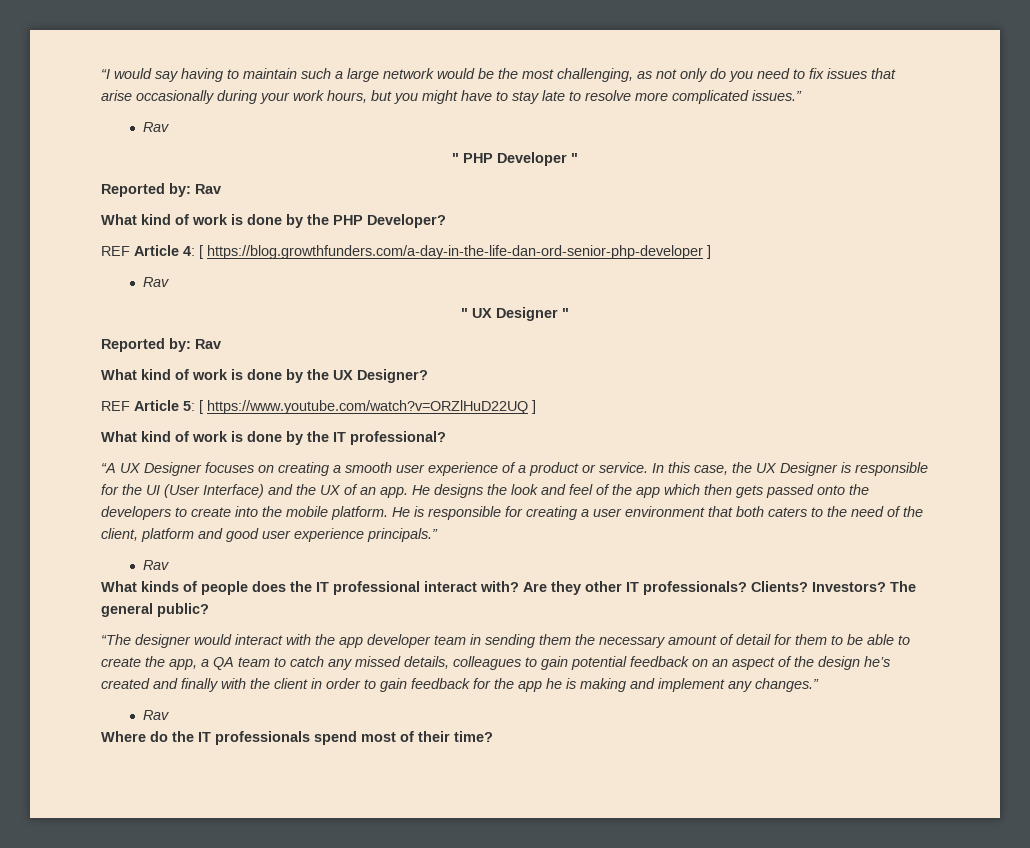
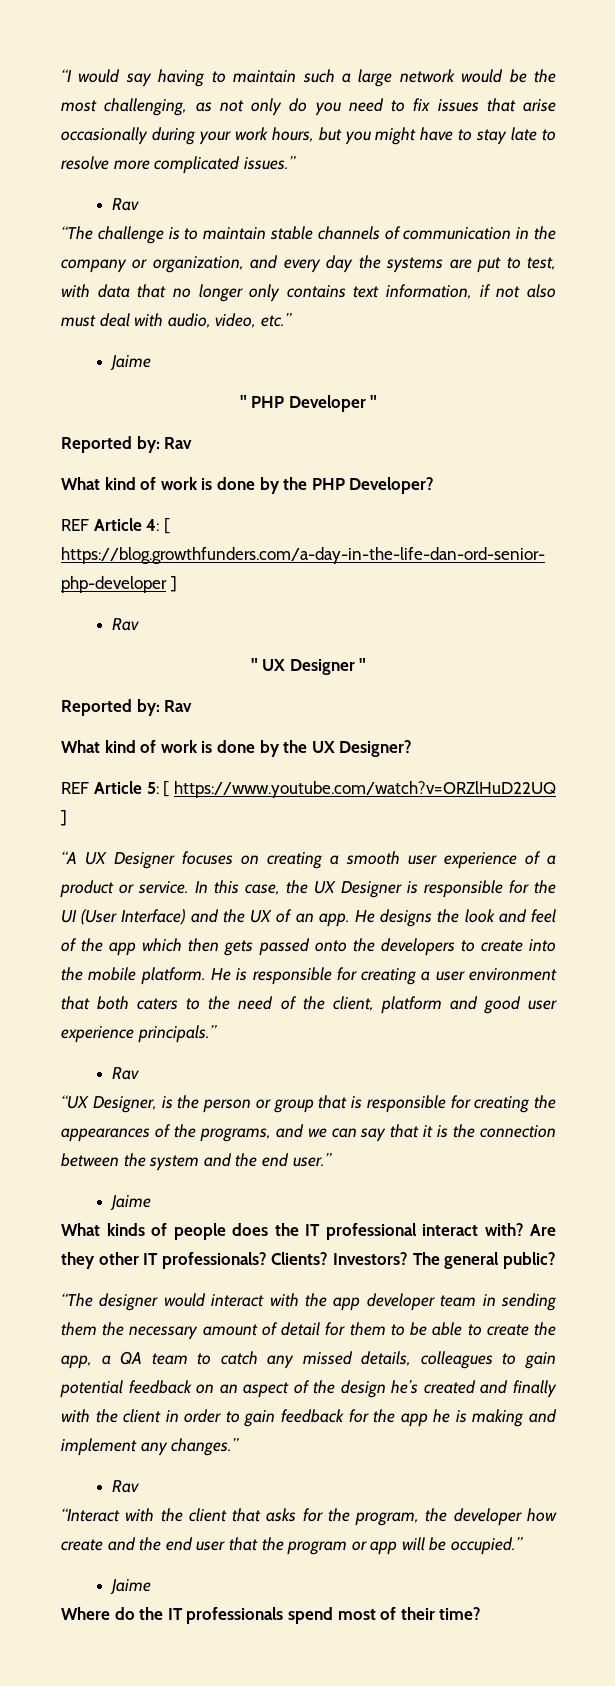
(170, 127) none -> [61,226,556,244] [61,255,556,273] [61,284,556,302] [61,313,292,328] [109,355,151,370] // “The challenge is to maintain stable channels of communication in the company or organization, and every day the systems are put to test, with data that no longer only contains text information, if not also must deal with audio, video, etc.” // Jaime
[101,431,446,445] // What kind of work is done by the IT professional? -> (67, 818) none
(170, 565) none -> [61,1095,556,1113] [61,1124,557,1142] [61,1153,332,1171] [109,1195,151,1210] // “UX Designer, is the person or group that is responsible for creating the appearances of the programs, and we can say that it is the connection between the system and the end user.” // Jaime
(170, 715) none -> [61,1508,557,1526] [61,1537,524,1555] [109,1579,151,1594] // “Interact with the client that asks for the program, the developer how create and the end user that the program or app will be occupied.” // Jaime

